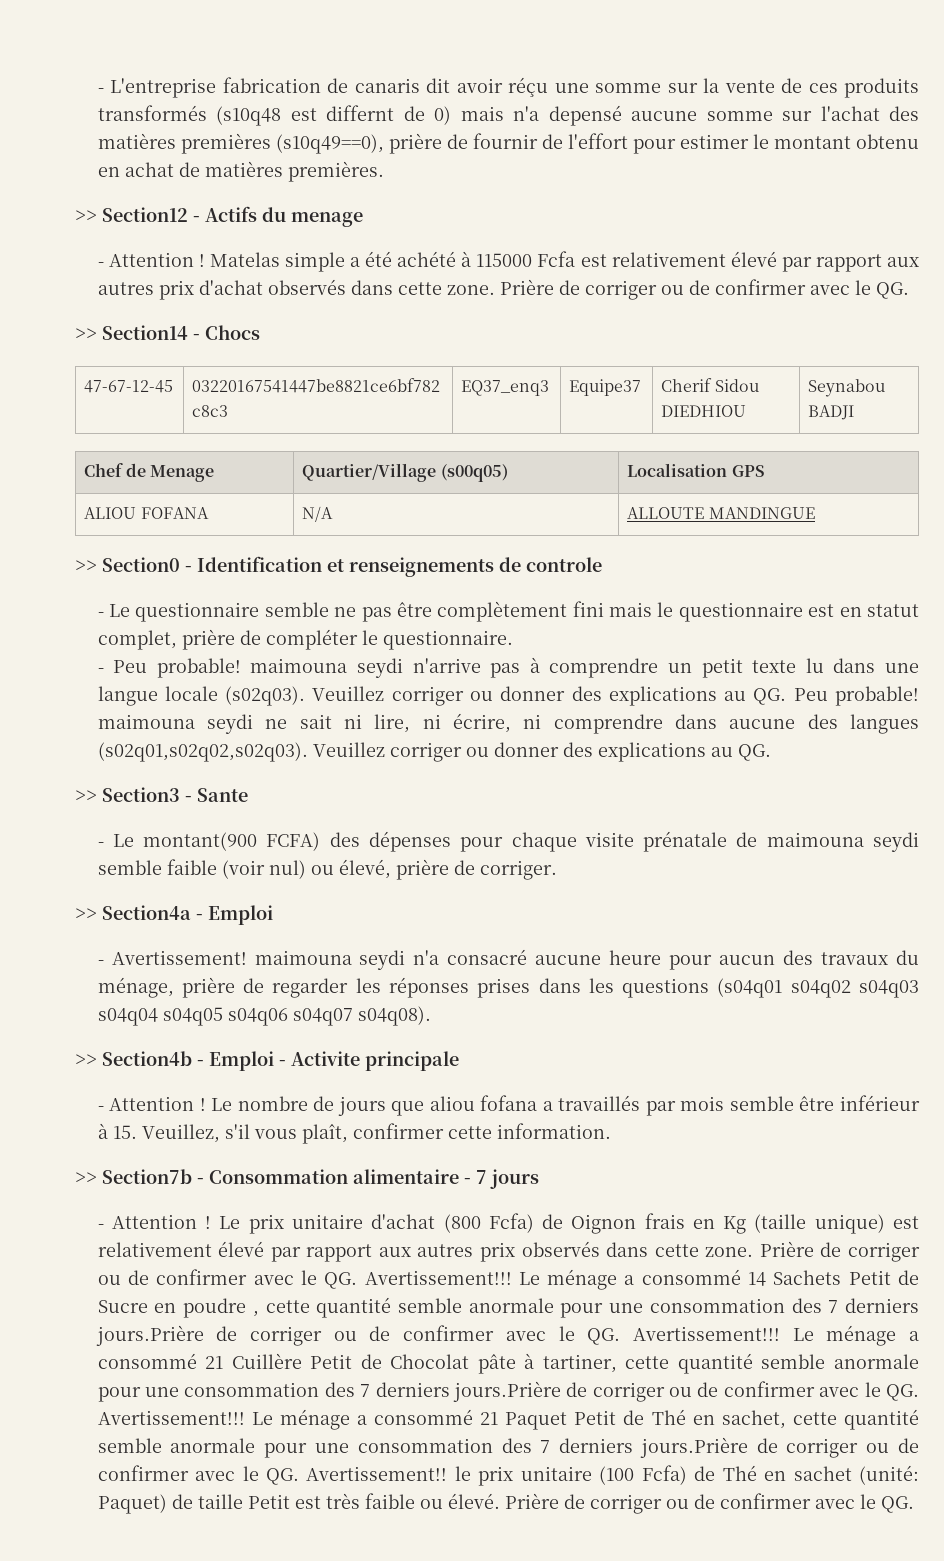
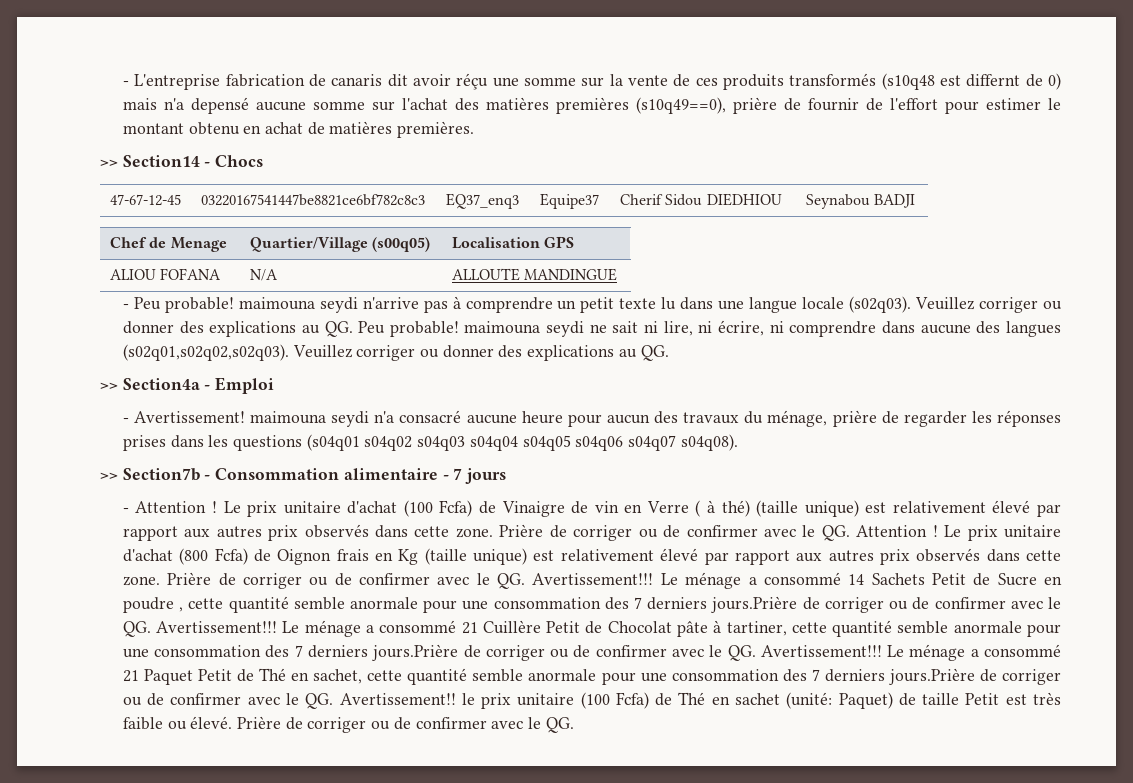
[75,206,363,227] [97,251,919,272] [97,279,909,300] // >> Section12 - Actifs du menage // - Attention ! Matelas simple a été achété à 115000 Fcfa est relativement élevé par rapport aux autres prix d'achat observés dans cette zone. Prière de corriger ou de confirmer avec le QG. -> (475, 129) none
[75,556,602,577] [97,601,920,622] [97,629,513,650] // >> Section0 - Identification et renseignements de controle // - Le questionnaire semble ne pas être complètement fini mais le questionnaire est en statut complet, prière de compléter le questionnaire. -> (618, 274) none
[75,787,248,802] [97,831,920,852] [97,859,557,880] // >> Section3 - Sante // - Le montant(900 FCFA) des dépenses pour chaque visite prénatale de maimouna seydi semble faible (voir nul) ou élevé, prière de corriger. -> (669, 353) none
[75,1051,459,1071] [97,1095,921,1116] [97,1123,611,1144] // >> Section4b - Emploi - Activite principale // - Attention ! Le nombre de jours que aliou fofana a travaillés par mois semble être inférieur à 15. Veuillez, s'il vous plaît, confirmer cette information. -> (738, 442) none
(436, 1221) none -> [403,500,1062,517] [122,524,1062,541] [122,549,173,562] (100 Fcfa) de Vinaigre de vin en Verre ( à thé) (taille unique) est relativement élevé par rapport aux autres prix observés dans cette zone. Prière de corriger ou de confirmer avec le QG. Attention ! Le prix unitaire d'achat

